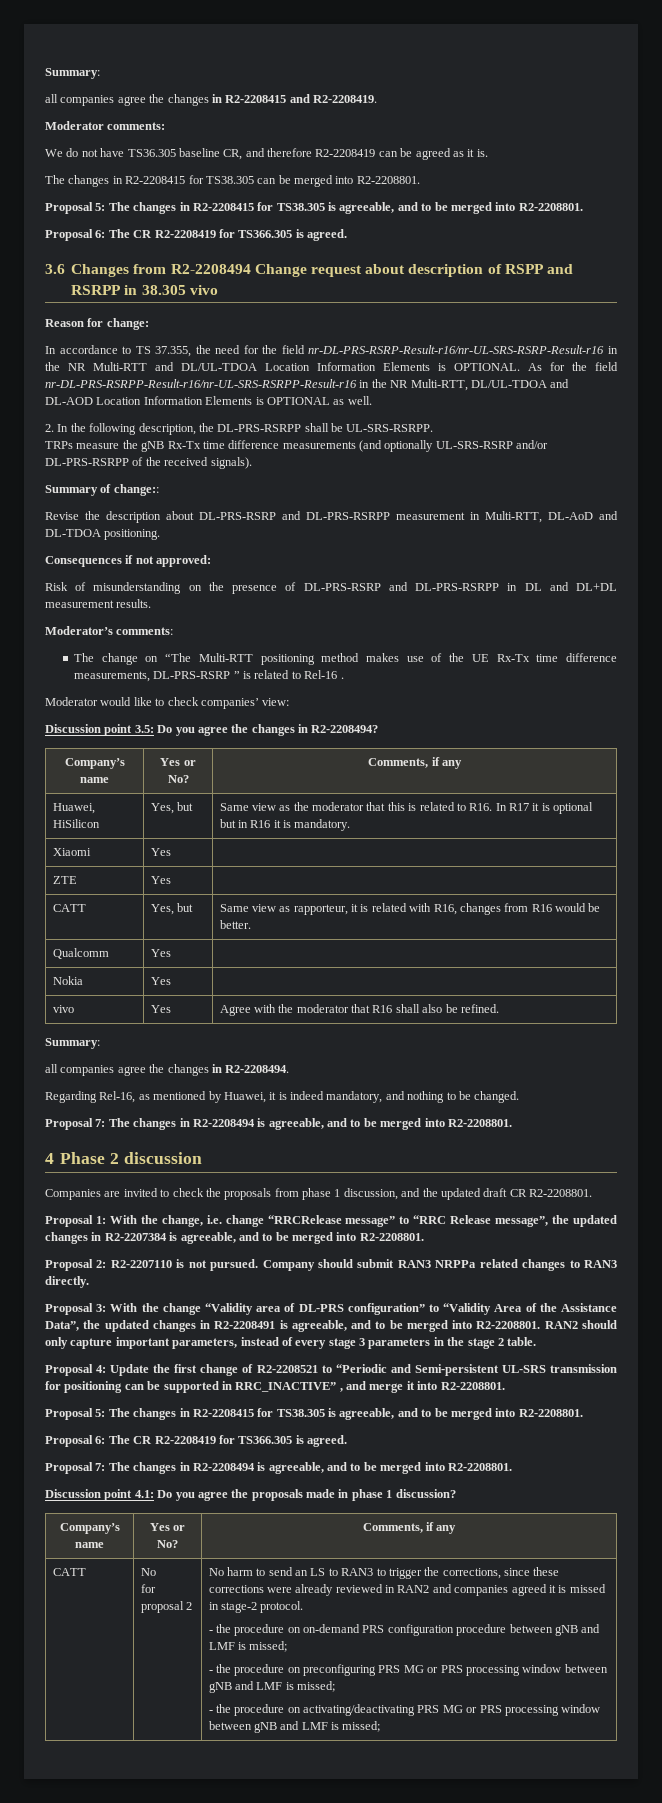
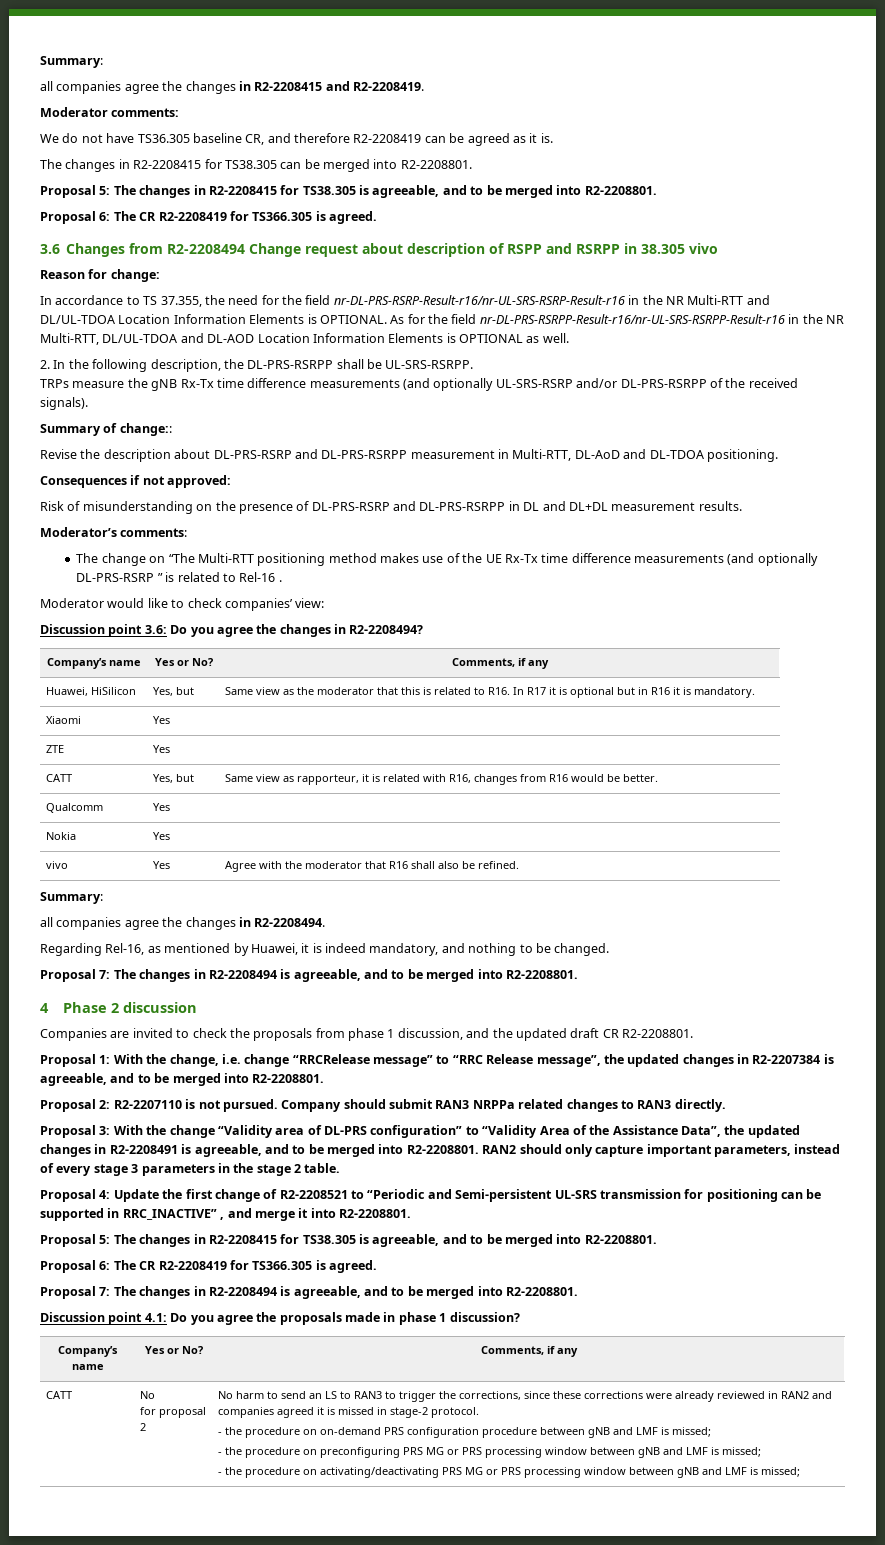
[73,671,150,682] measurements, -> [634,553,818,566] measurements (and optionally
[134,725,154,733] 3.5: -> [144,625,167,634] 3.6:

